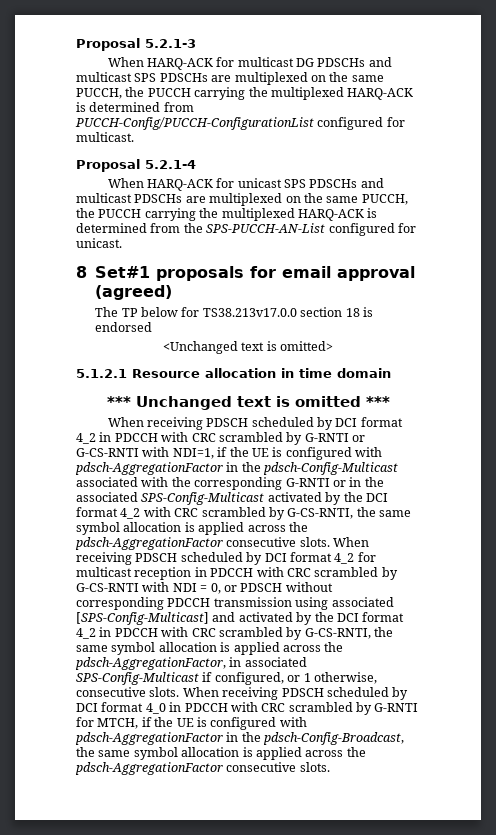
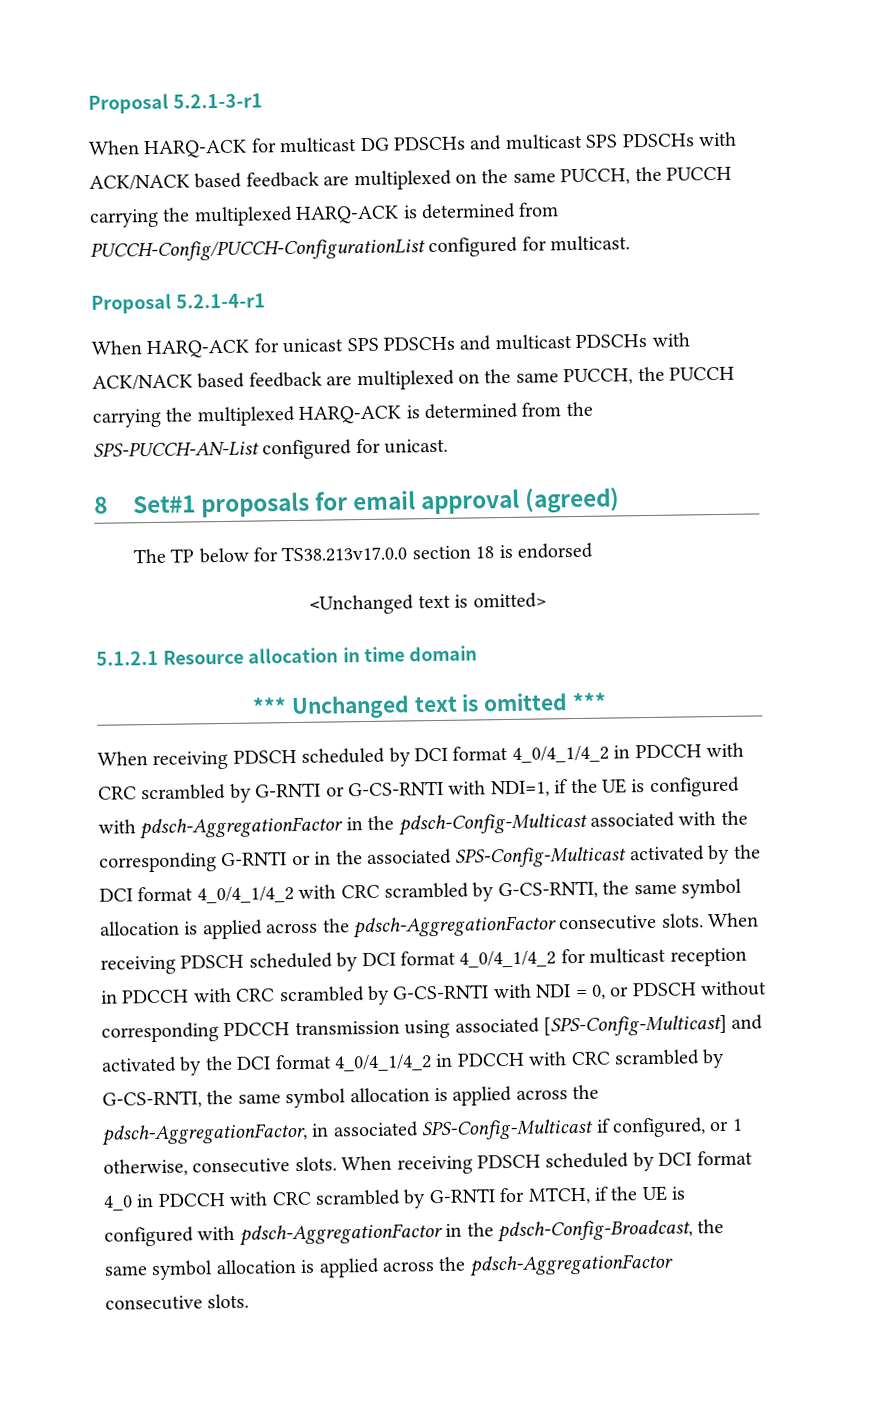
[76,38,196,51] Proposal 5.2.1-3 -> [88,93,263,114] Proposal 5.2.1-3-r1
(208, 77) none -> [697,131,737,147] [89,171,320,191] with ACK/NACK based feedback
[145,160,196,169] 5.2.1-4 -> [175,293,266,309] 5.2.1-4-r1
(183, 198) none -> [651,332,690,347] [92,371,323,391] with ACK/NACK based feedback
[76,433,96,444] 4_2 -> [511,745,609,763] 4_0/4_1/4_2
[120,508,141,519] 4_2 -> [196,886,294,904] 4_0/4_1/4_2
[334,553,355,564] 4_2 -> [459,950,557,968] 4_0/4_1/4_2
[76,628,96,639] 4_2 -> [334,1054,432,1072] 4_0/4_1/4_2

